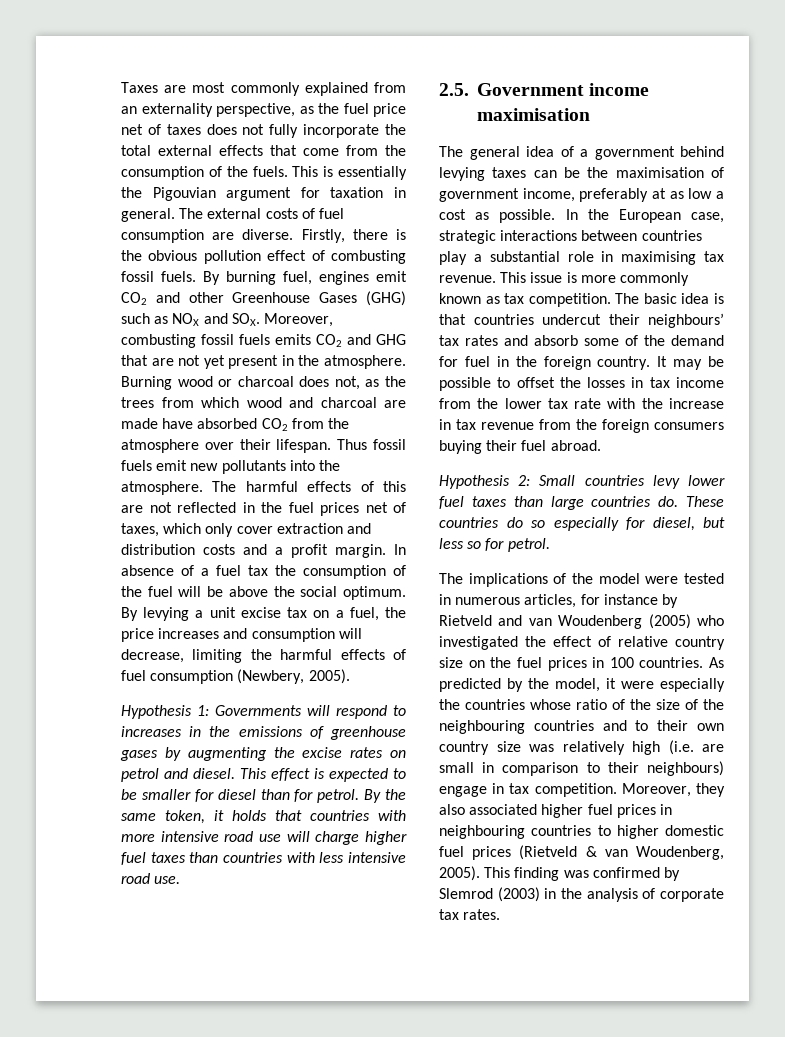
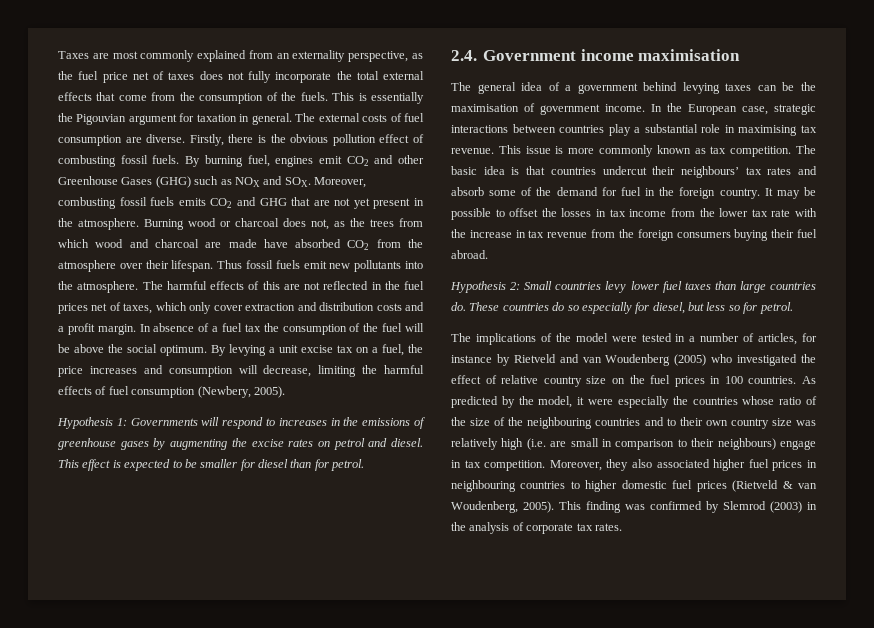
[364,789,406,803] [121,810,406,824] [121,831,407,845] [121,852,406,865] [121,873,181,884] [439,83,469,96] By the same token, it holds that countries with more intensive road use will charge higher fuel taxes than countries with less intensive road use. // 2.5. -> [451,50,477,61] // 2.4.
[522,188,724,202] [439,209,556,223] income, preferably at as low a cost as possible. -> [605,104,645,112] income.
[455,597,521,605] numerous -> [689,333,755,342] a number of

